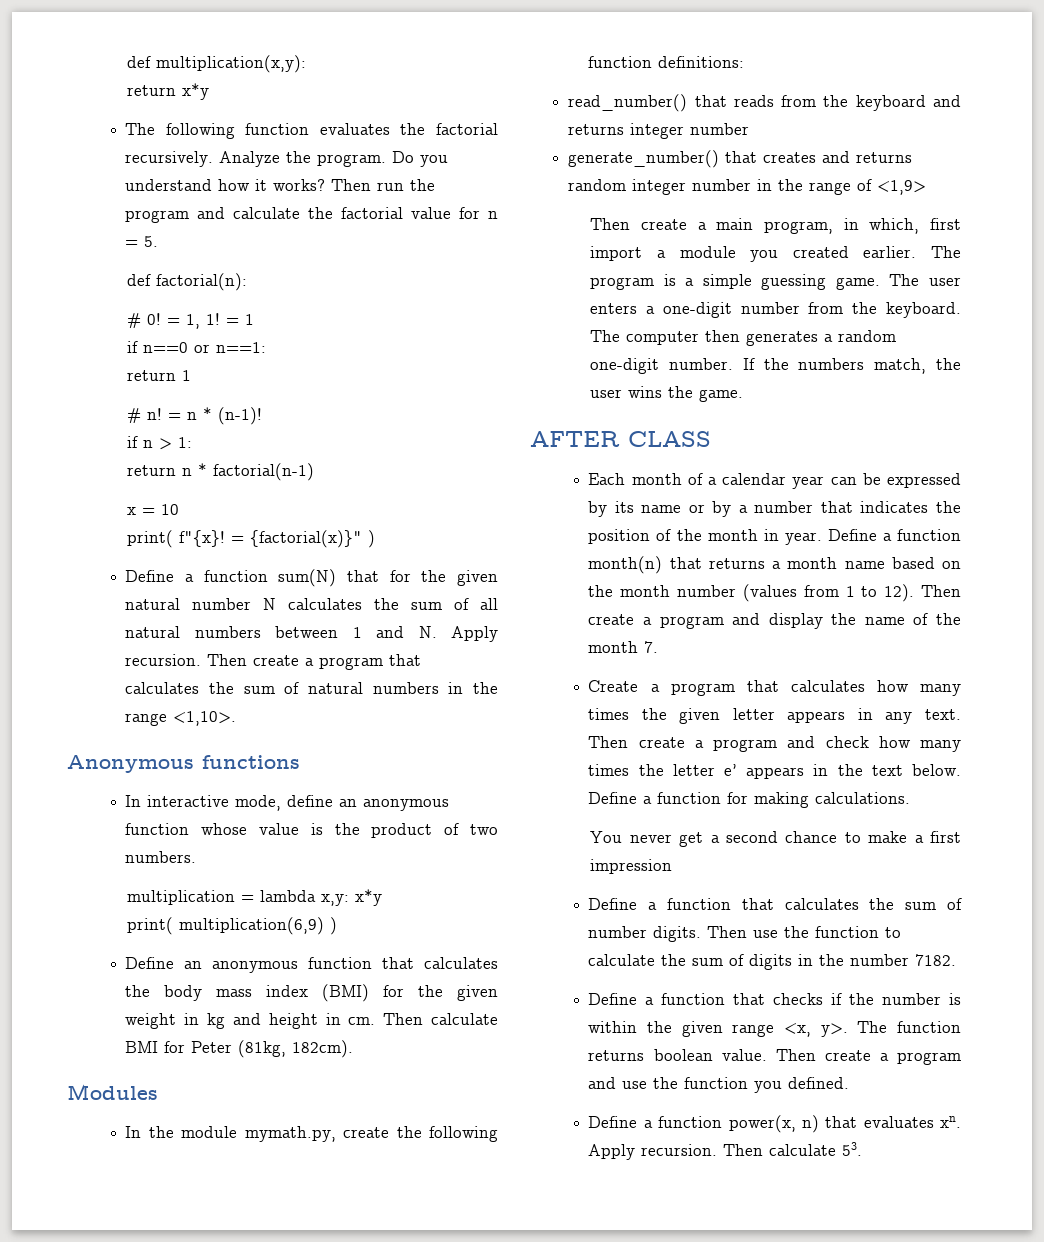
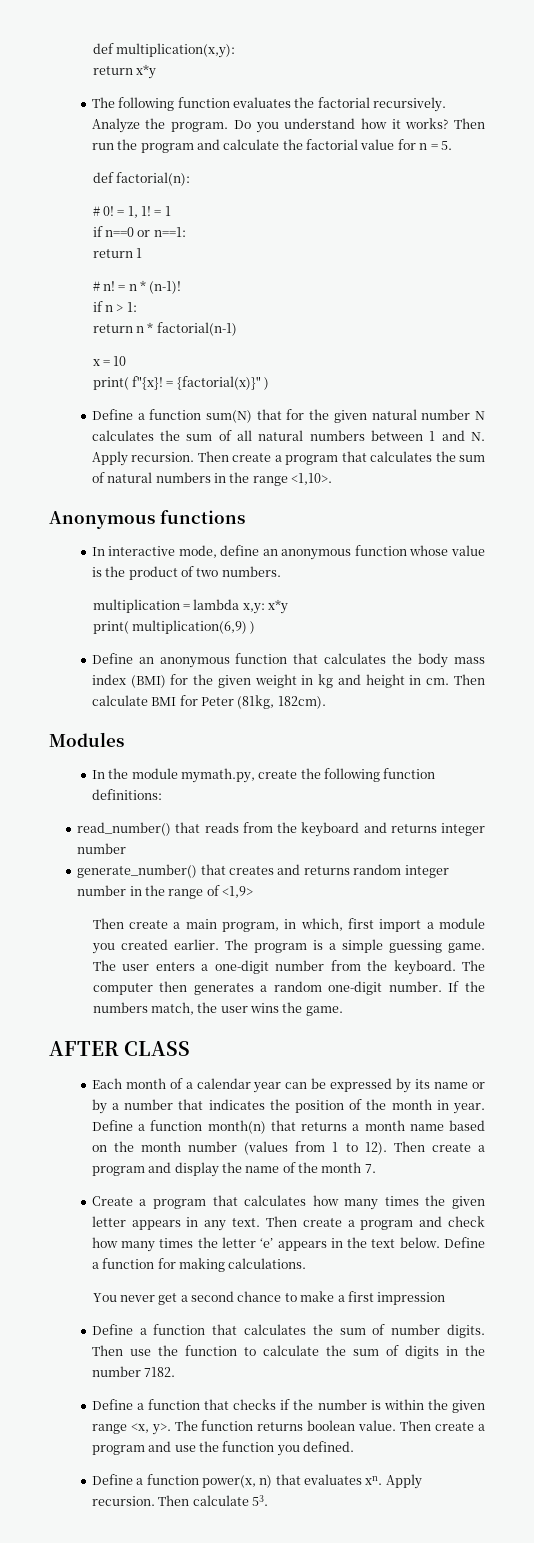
[724,764,738,776] e’ -> [260,1238,274,1248] ‘e’

